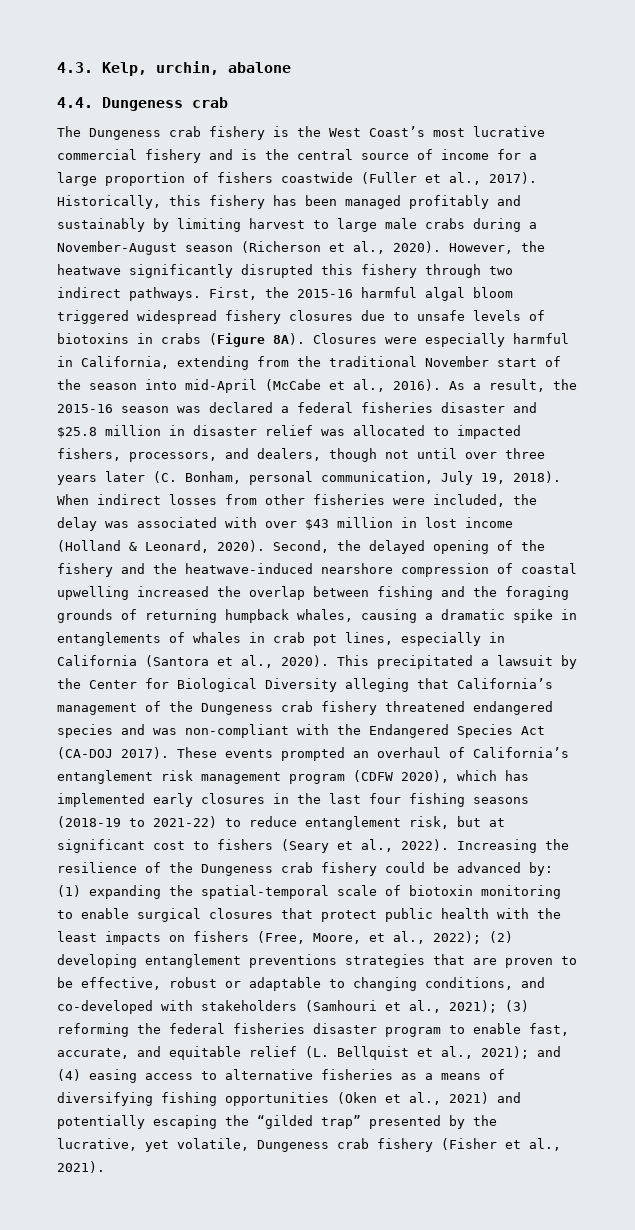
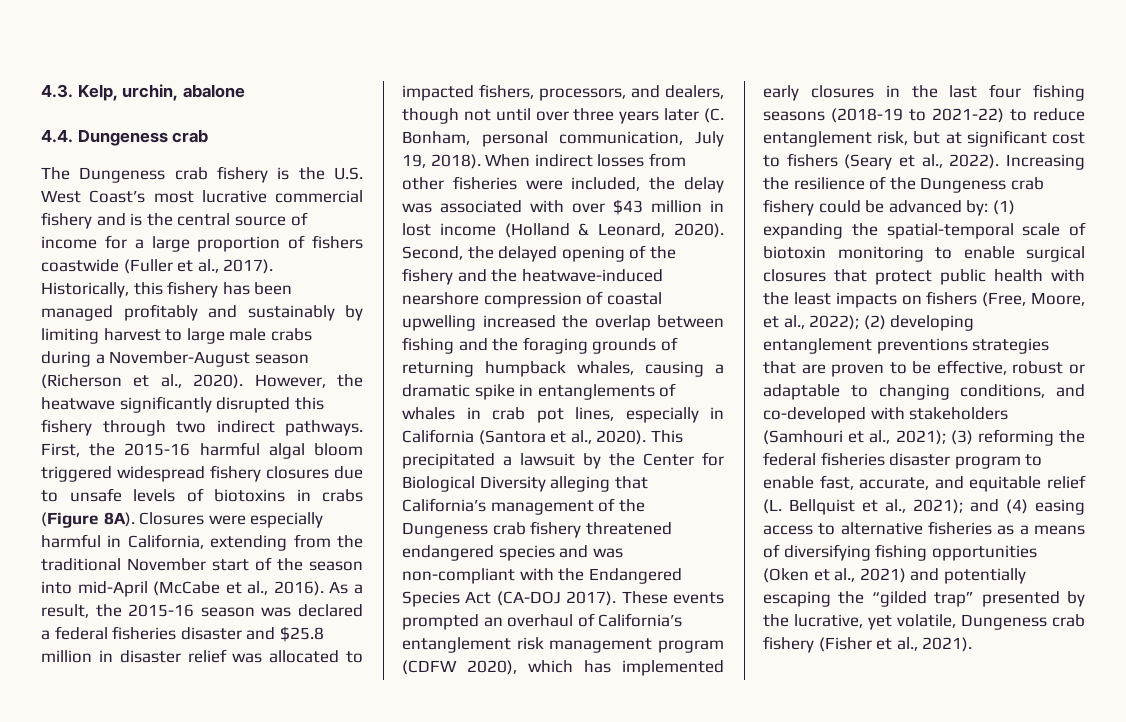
(321, 131) none -> [333,167,363,180] U.S.

